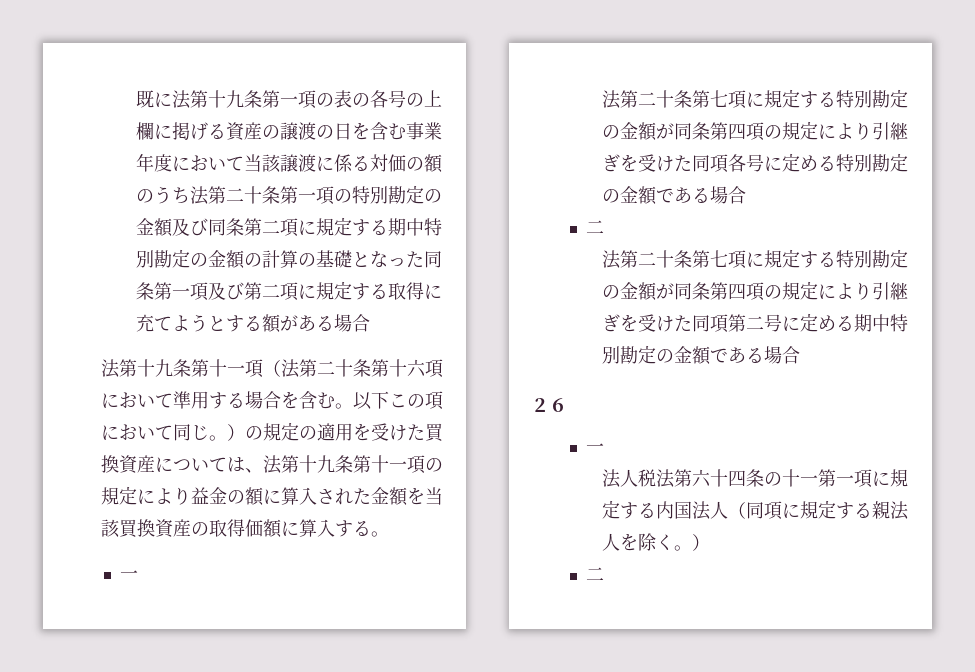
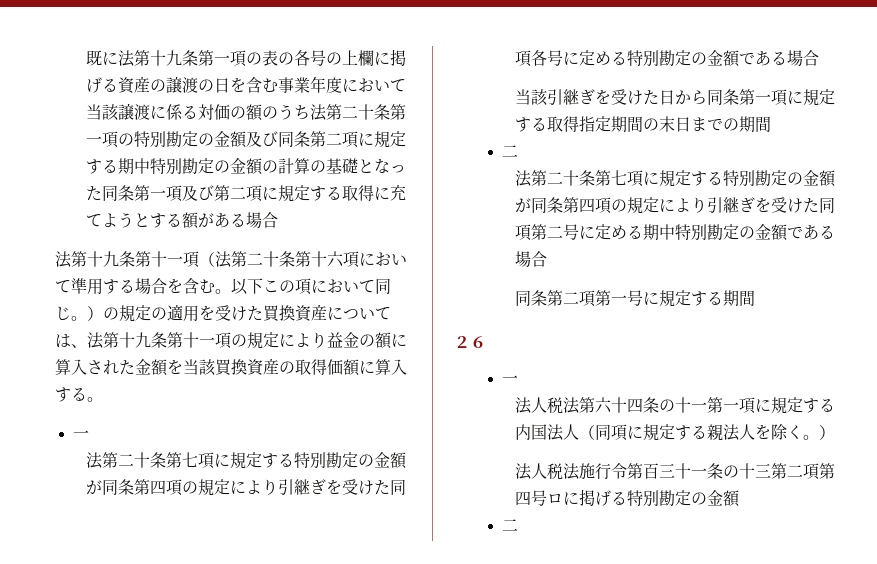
(747, 195) none -> [514,89,835,106] [514,116,771,132] // 当該引継ぎを受けた日から同条第一項に規定する取得指定期間の末日までの期間
(801, 355) none -> [514,290,755,307] // 同条第二項第一号に規定する期間
(711, 542) none -> [514,463,835,480] [514,489,740,507] // 法人税法施行令第百三十一条の十三第二項第四号ロに掲げる特別勘定の金額

